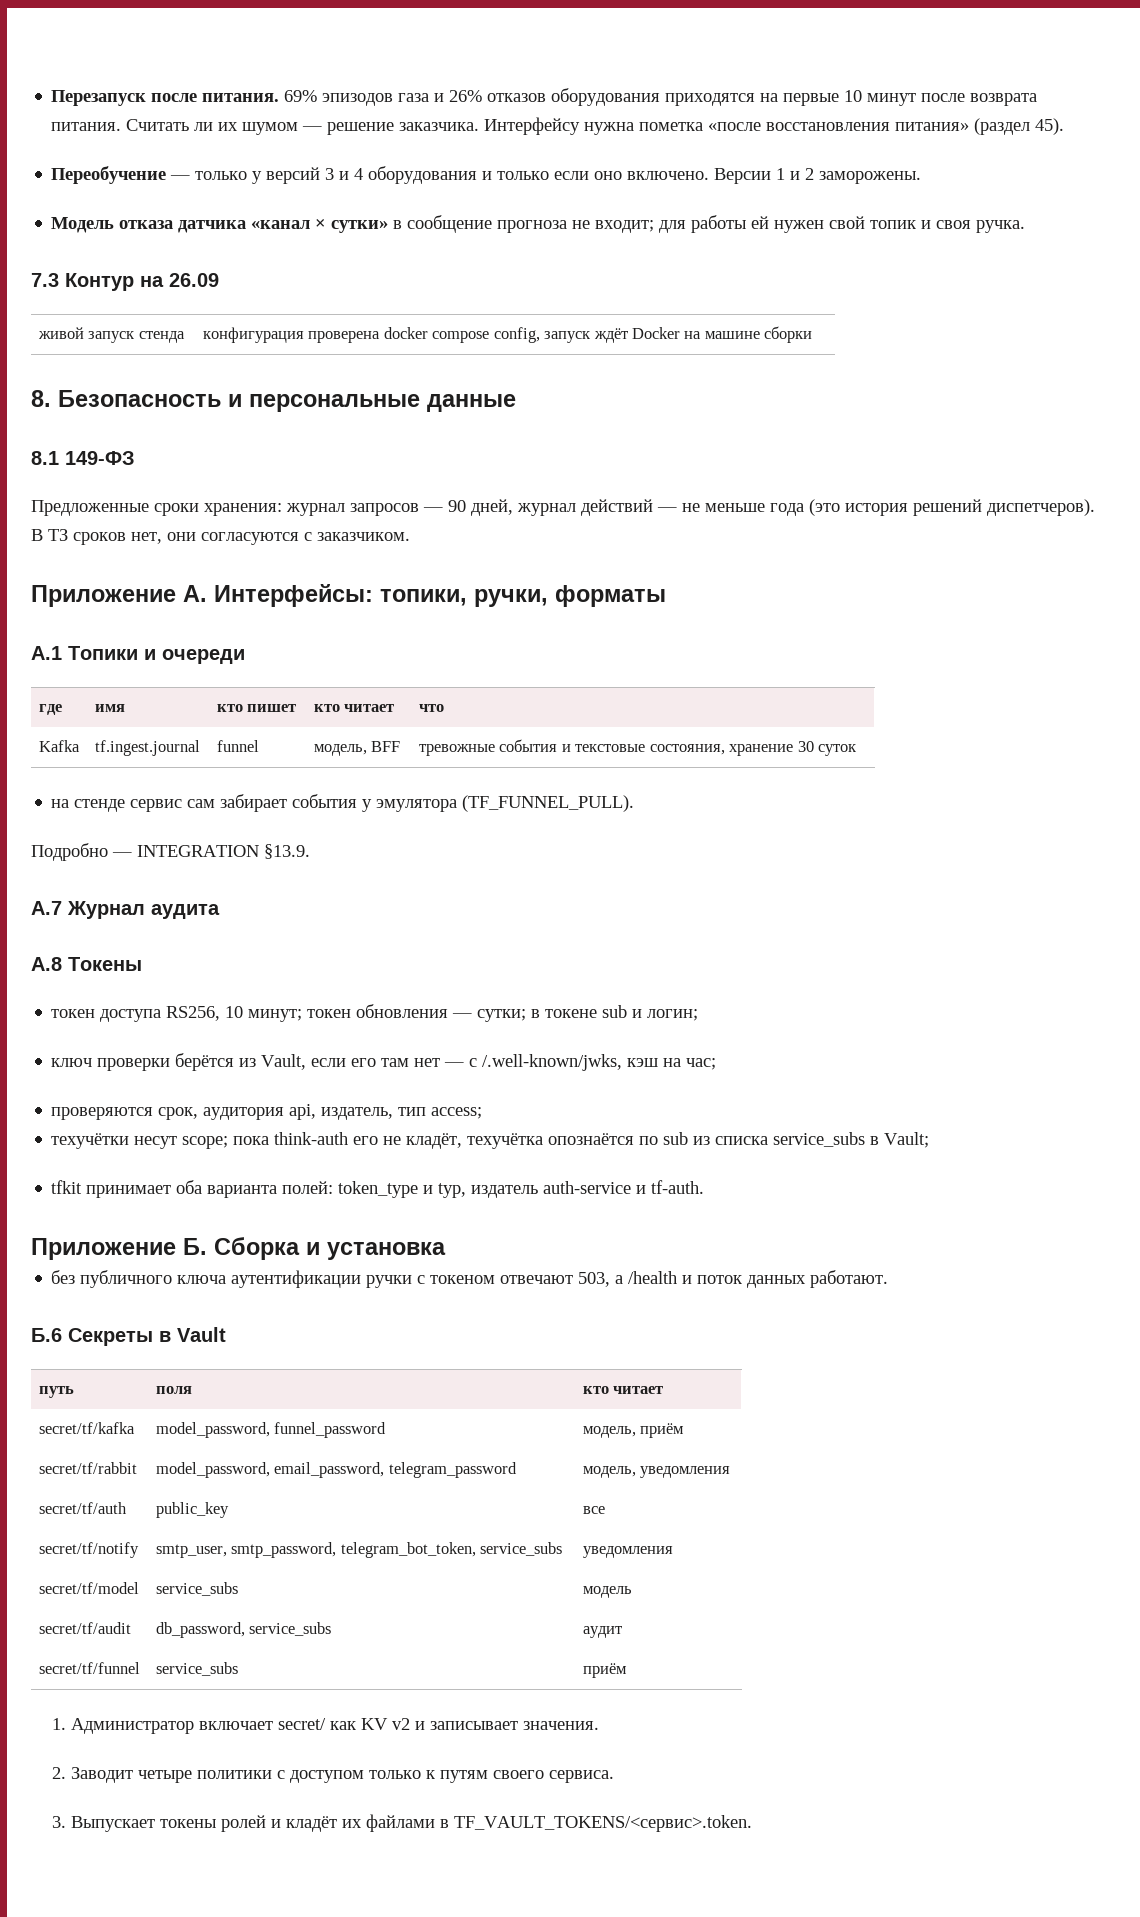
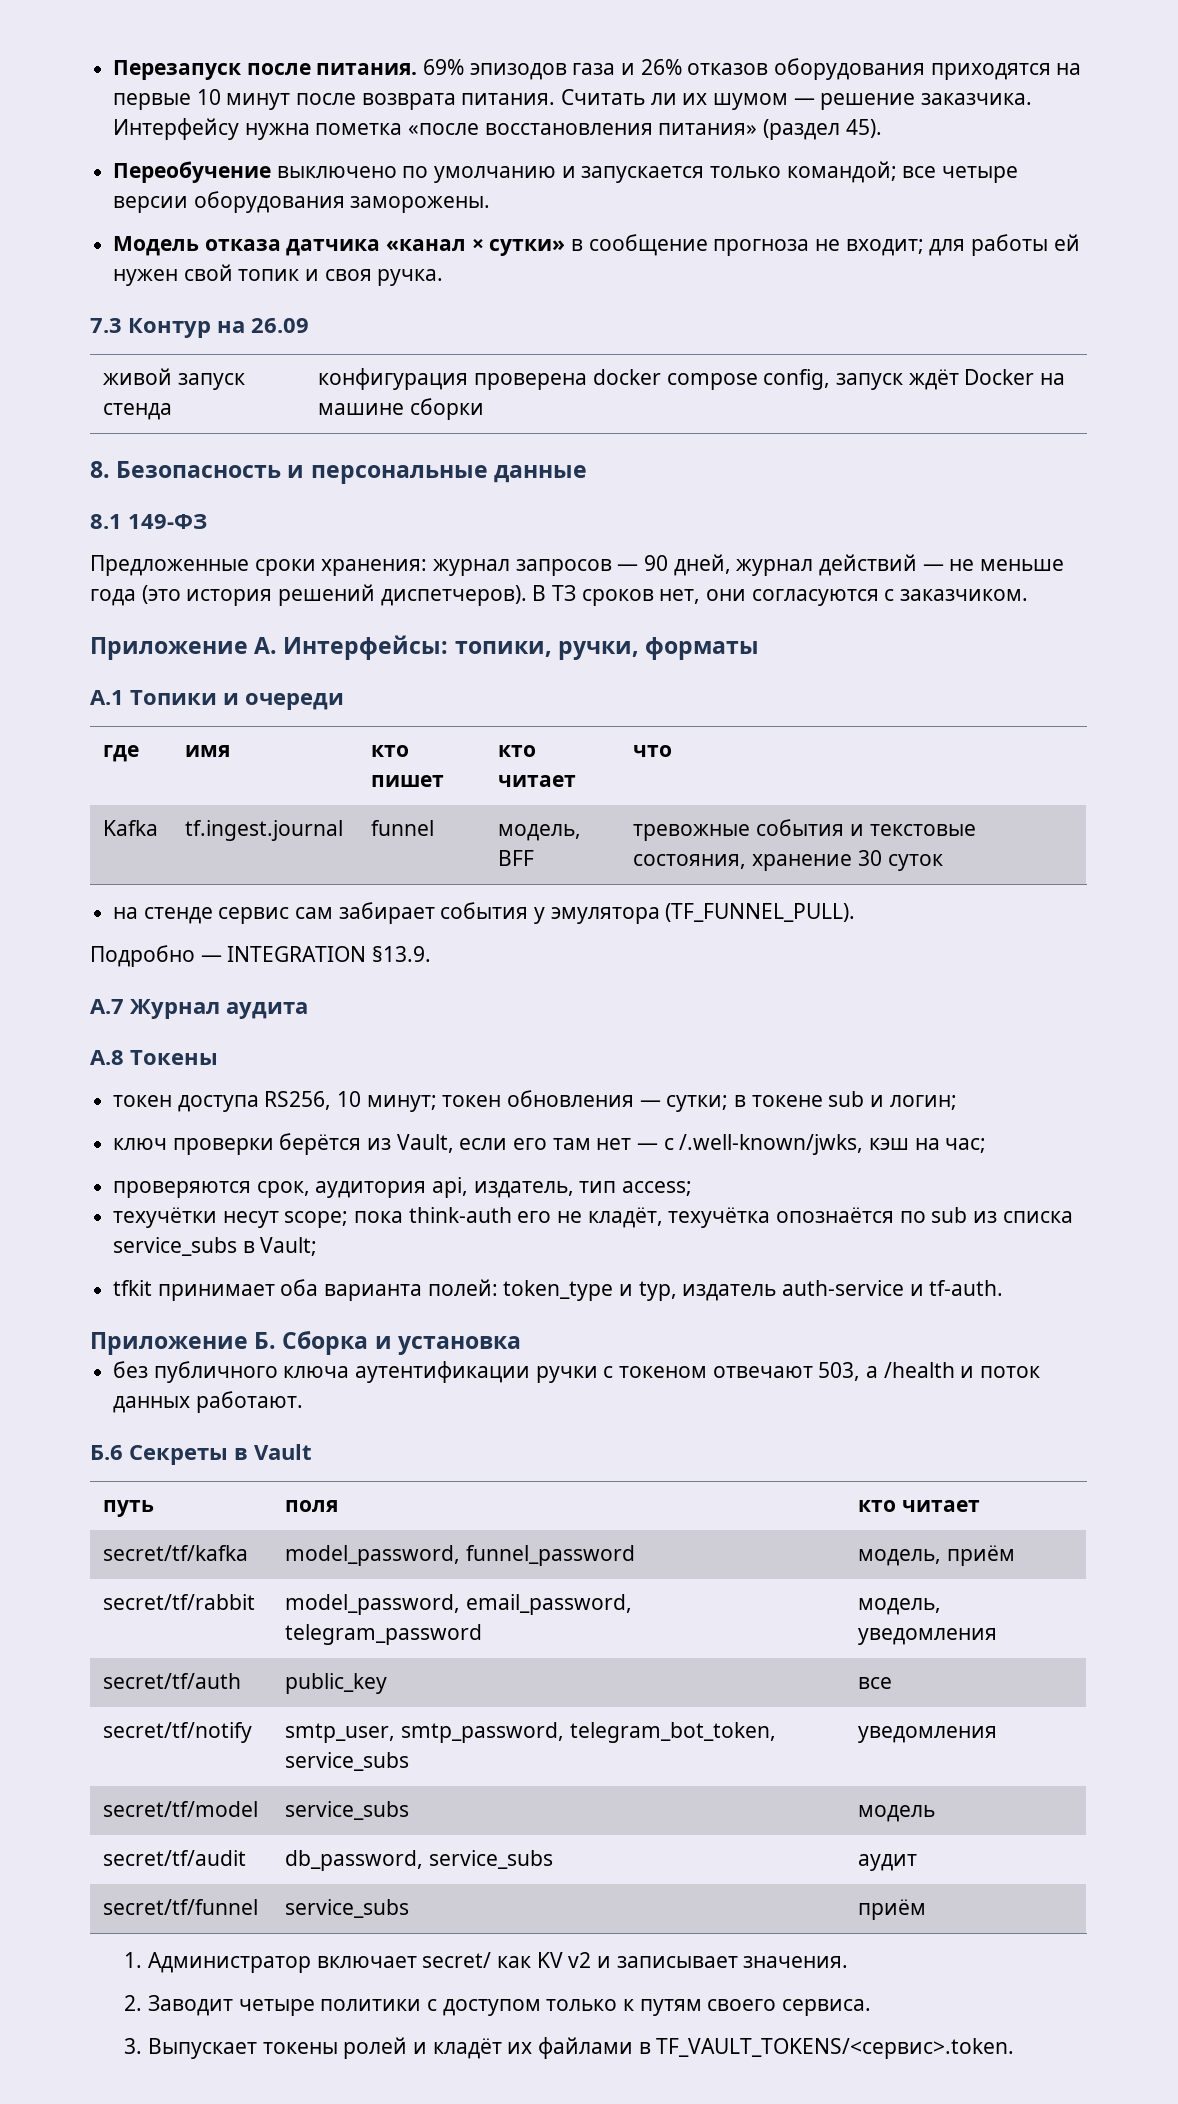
[170,166,815,184] — только у версий 3 и 4 оборудования и только если оно включено. Версии 1 и 2 -> [276,161,1019,183] [113,191,345,213] выключено по умолчанию и запускается только командой; все четыре версии оборудования

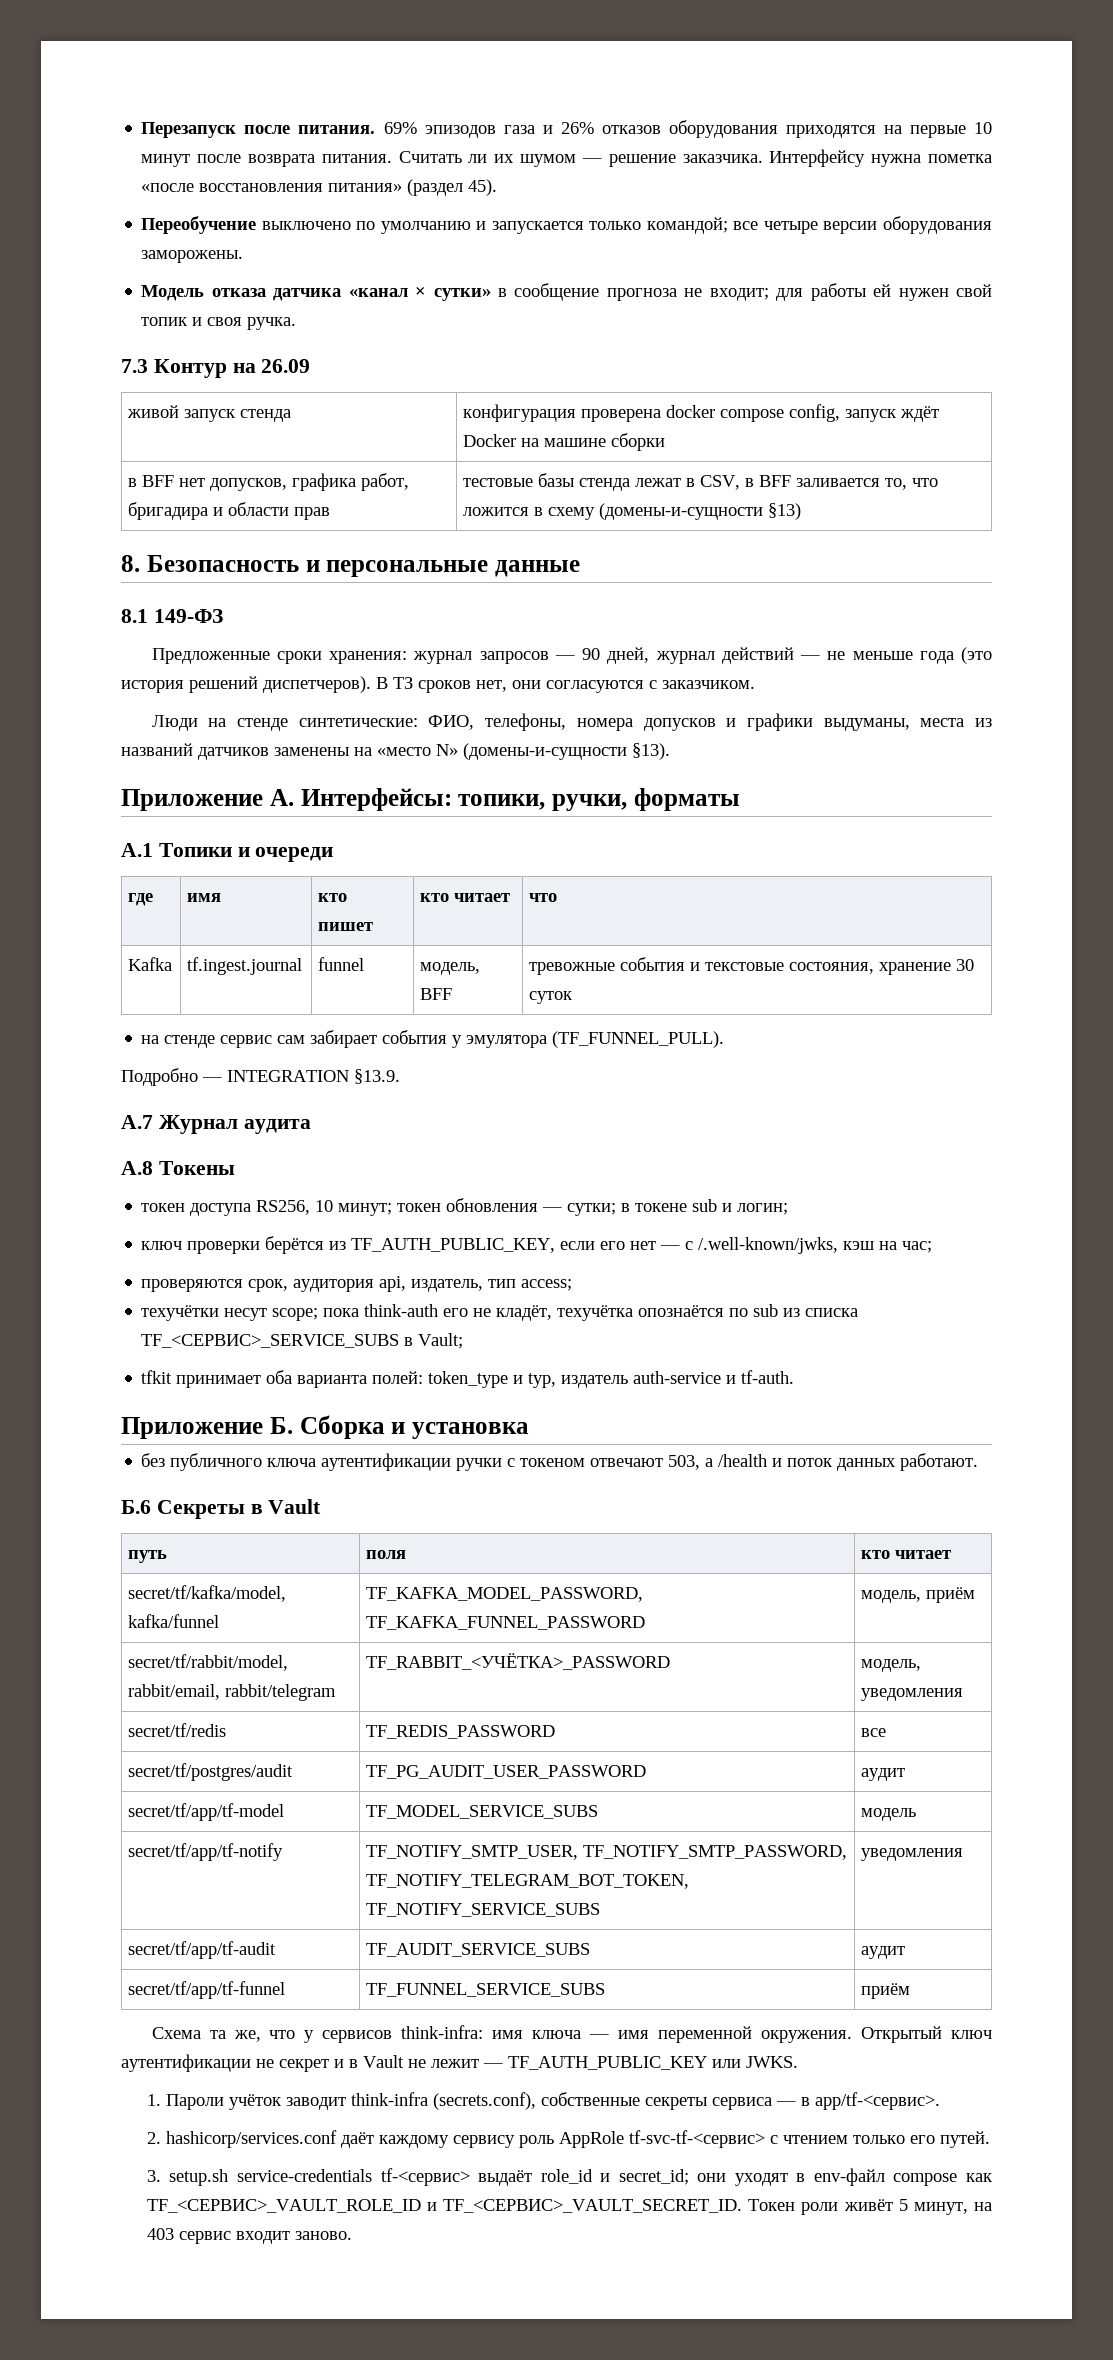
(485, 409) none -> [128,473,410,491] [128,502,331,520] [463,473,939,491] [463,503,802,520] // в BFF нет допусков, графика работ, бригадира и области прав | тестовые базы стенда лежат в CSV, в BFF заливается то, что ложится в схему (домены-и-сущности §13)
(1029, 595) none -> [151,713,992,731] [121,743,670,760] // Люди на стенде синтетические: ФИО, телефоны, номера допусков и графики выдуманы, места из названий датчиков заменены на «место N» (домены-и-сущности §13).
[396,1134,454,1153] Vault, -> [351,1238,556,1253] TF_AUTH_PUBLIC_KEY,
[552,1138,591,1150] там -> (626, 1245) none
[113,1237,238,1256] service_subs -> [141,1334,400,1348] TF_<СЕРВИС>_SERVICE_SUBS
[103,1545,249,1561] [285,1545,636,1566] [858,1545,1016,1566] [103,1594,256,1610] [285,1594,633,1615] [285,1624,483,1645] secret/tf/kafka | model_password, funnel_password | модель, приём // secret/tf/rabbit | model_password, email_password, telegram_password -> [128,1585,287,1602] [128,1614,220,1628] [366,1587,644,1602] [366,1616,646,1630] [861,1587,976,1603] [128,1654,289,1671] [128,1684,337,1701] [366,1653,671,1670] secret/tf/kafka/model, kafka/funnel | TF_KAFKA_MODEL_PASSWORD, TF_KAFKA_FUNNEL_PASSWORD | модель, приём // secret/tf/rabbit/model, rabbit/email, rabbit/telegram | TF_RABBIT_<УЧЁТКА>_PASSWORD
[103,1673,242,1689] [285,1673,388,1694] secret/tf/auth | public_key -> [128,1723,227,1737] [366,1725,556,1739] secret/tf/redis | TF_REDIS_PASSWORD
[103,1722,253,1743] [285,1722,776,1743] [285,1752,410,1771] [858,1726,998,1743] [103,1801,259,1817] [285,1801,410,1820] [858,1805,936,1822] [103,1850,247,1866] [285,1850,554,1871] [858,1854,918,1871] [103,1899,259,1915] [285,1899,410,1918] [858,1899,927,1920] [124,1952,849,1973] [124,1995,872,2016] [124,2037,1015,2059] secret/tf/notify | smtp_user, smtp_password, telegram_bot_token, service_subs | уведомления // secret/tf/model | service_subs | модель // secret/tf/audit | db_password, service_subs | аудит // secret/tf/funnel | service_subs | приём // 1. Администратор включает secret/ как KV v2 и записывает значения. // 2. Заводит четыре политики с доступом только к путям своего сервиса. // 3. Выпускает токены ролей и кладёт их файлами в TF_VAULT_TOKENS/<сервис>.token. -> [128,1763,294,1781] [366,1765,647,1779] [861,1768,906,1781] [128,1803,285,1821] [366,1805,599,1819] [861,1808,917,1821] [128,1843,284,1861] [366,1845,848,1860] [366,1874,690,1889] [366,1903,601,1917] [861,1848,964,1861] [128,1941,277,1959] [366,1943,591,1957] [861,1946,906,1959] [128,1981,286,1999] [366,1983,606,1997] [861,1983,911,1999] [151,2025,992,2043] [121,2054,798,2072] [146,2092,940,2110] [146,2130,990,2148] [146,2168,992,2186] [146,2199,992,2215] [146,2228,352,2244] secret/tf/postgres/audit | TF_PG_AUDIT_USER_PASSWORD | аудит // secret/tf/app/tf-model | TF_MODEL_SERVICE_SUBS | модель // secret/tf/app/tf-notify | TF_NOTIFY_SMTP_USER, TF_NOTIFY_SMTP_PASSWORD, TF_NOTIFY_TELEGRAM_BOT_TOKEN, TF_NOTIFY_SERVICE_SUBS | уведомления // secret/tf/app/tf-audit | TF_AUDIT_SERVICE_SUBS | аудит // secret/tf/app/tf-funnel | TF_FUNNEL_SERVICE_SUBS | приём // Схема та же, что у сервисов think-infra: имя ключа — имя переменной окружения. Открытый ключ аутентификации не секрет и в Vault не лежит — TF_AUTH_PUBLIC_KEY или JWKS. // 1. Пароли учёток заводит think-infra (secrets.conf), собственные секреты сервиса — в app/tf-<сервис>. // 2. hashicorp/services.conf даёт каждому сервису роль AppRole tf-svc-tf-<сервис> с чтением только его путей. // 3. setup.sh service-credentials tf-<сервис> выдаёт role_id и secret_id; они уходят в env-файл compose как TF_<СЕРВИС>_VAULT_ROLE_ID и TF_<СЕРВИС>_VAULT_SECRET_ID. Токен роли живёт 5 минут, на 403 сервис входит заново.

